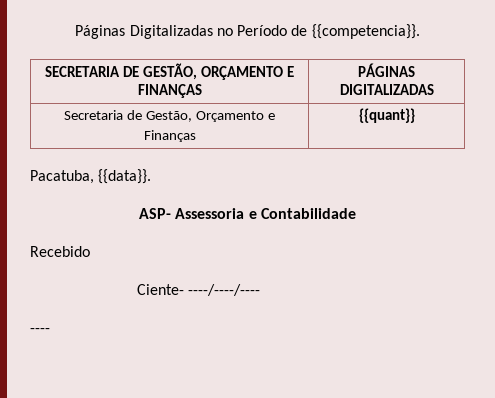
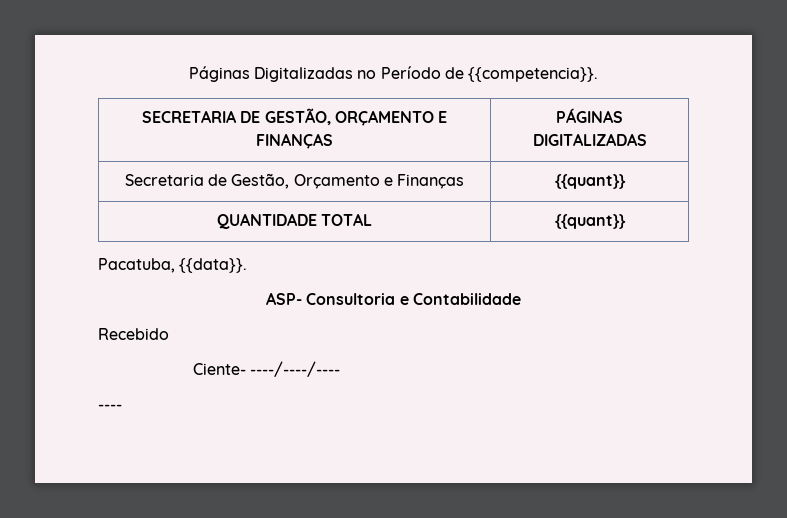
(415, 115) none -> [216,213,373,229] [554,214,626,229] // QUANTIDADE TOTAL | {{quant}}
[175,208,245,219] Assessoria -> [306,293,396,305] Consultoria

